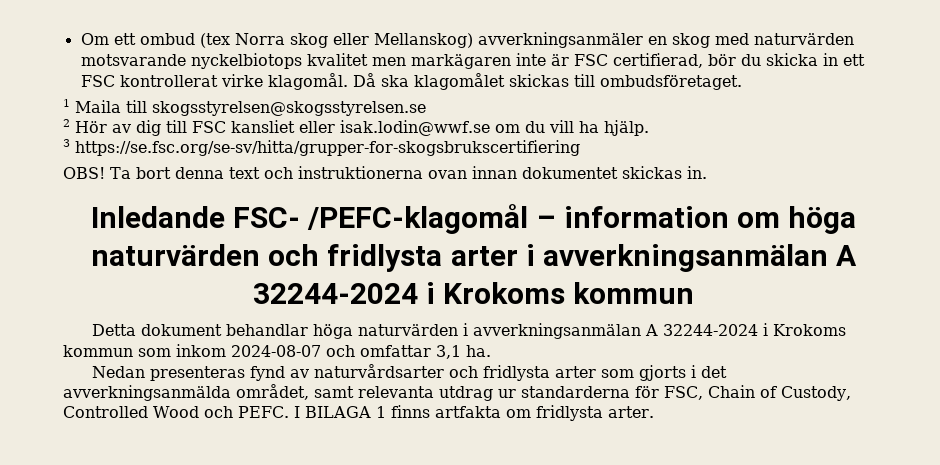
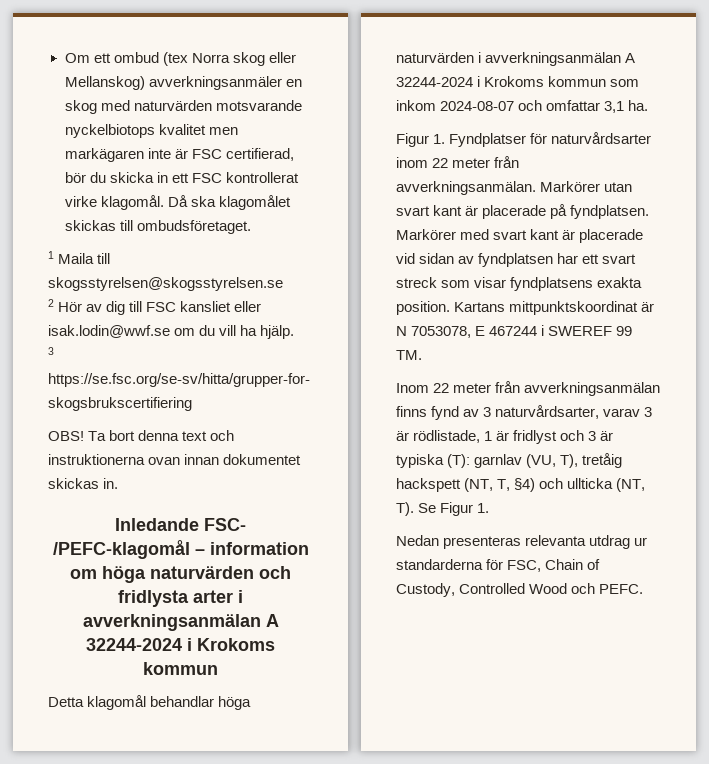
[140,324,222,336] dokument -> [87,695,147,710] klagomål
[91,364,727,381] [63,384,354,401] Nedan presenteras fynd av naturvårdsarter och fridlysta arter som gjorts i det avverkningsanmälda området, samt -> [396,132,652,147] [396,156,520,168] [396,181,633,195] [396,204,650,219] [396,229,644,243] [396,253,637,267] [396,277,643,291] [396,301,655,315] [396,325,633,338] [396,350,422,360] [396,381,661,396] [396,405,653,420] [396,430,614,444] [396,453,623,468] [396,478,646,492] [396,502,490,516] [396,535,522,549] Figur 1. Fyndplatser för naturvårdsarter inom 22 meter från avverkningsanmälan. Markörer utan svart kant är placerade på fyndplatsen. Markörer med svart kant är placerade vid sidan av fyndplatsen har ett svart streck som visar fyndplatsens exakta position. Kartans mittpunktskoordinat är N 7053078, E 467244 i SWEREF 99 TM. // Inom 22 meter från avverkningsanmälan finns fynd av 3 naturvårdsarter, varav 3 är rödlistade, 1 är fridlyst och 3 är typiska (T): garnlav (VU, T), tretåig hackspett (NT, T, §4) och ullticka (NT, T). Se Figur 1. // Nedan presenteras
[293,405,654,421] I BILAGA 1 finns artfakta om fridlysta arter. -> (644, 589) none

